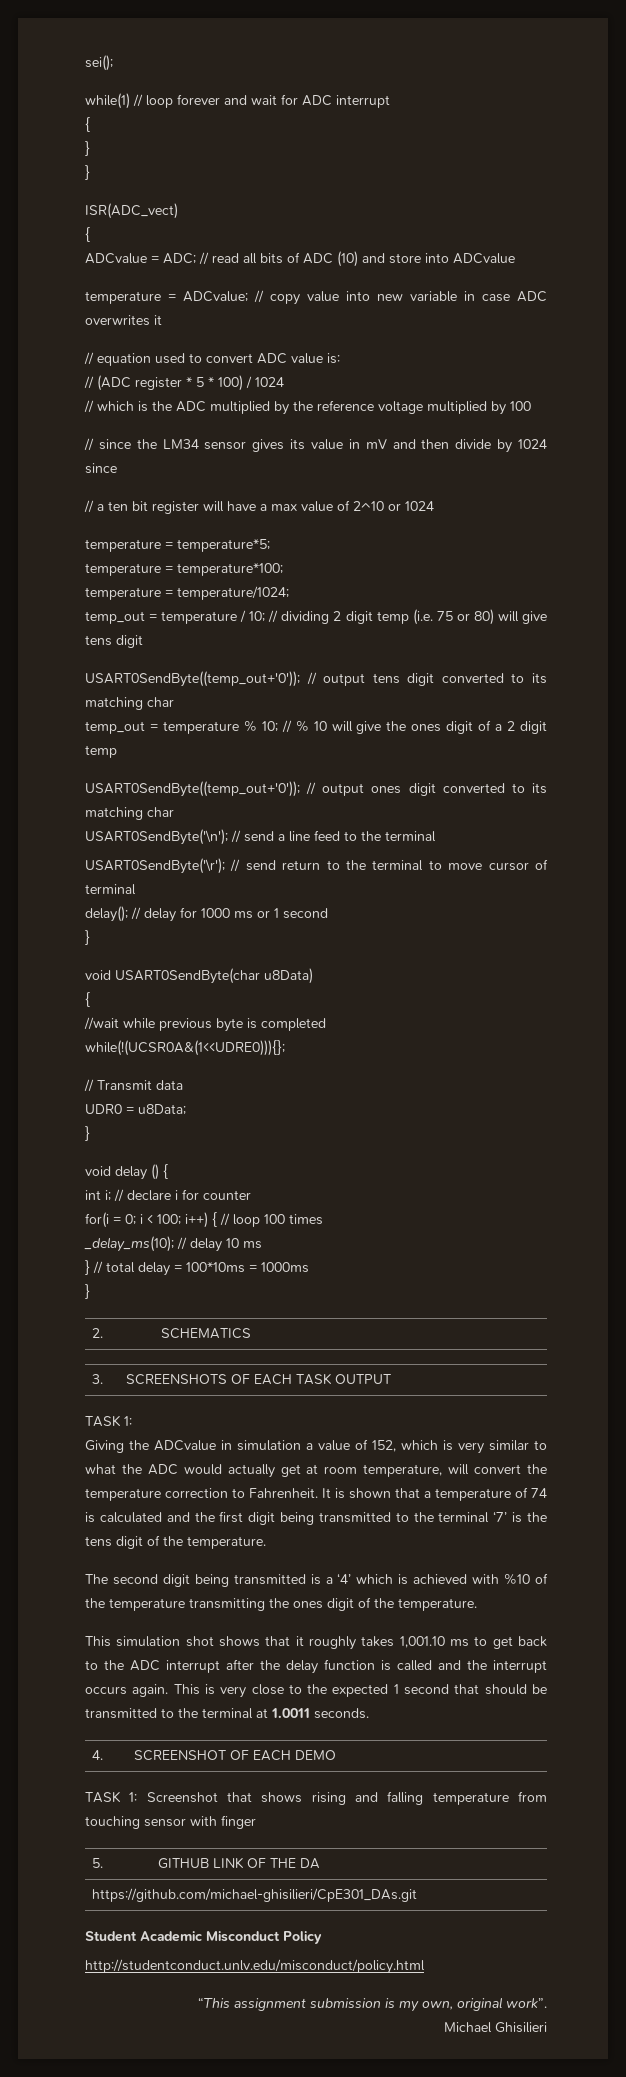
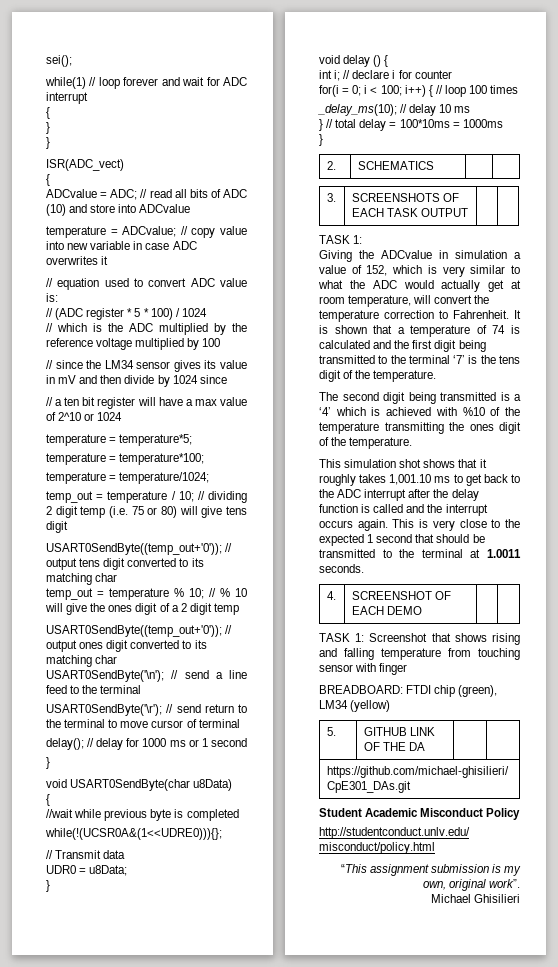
(256, 1822) none -> [319,685,498,697] [319,700,391,712] // BREADBOARD: FTDI chip (green), LM34 (yellow)

